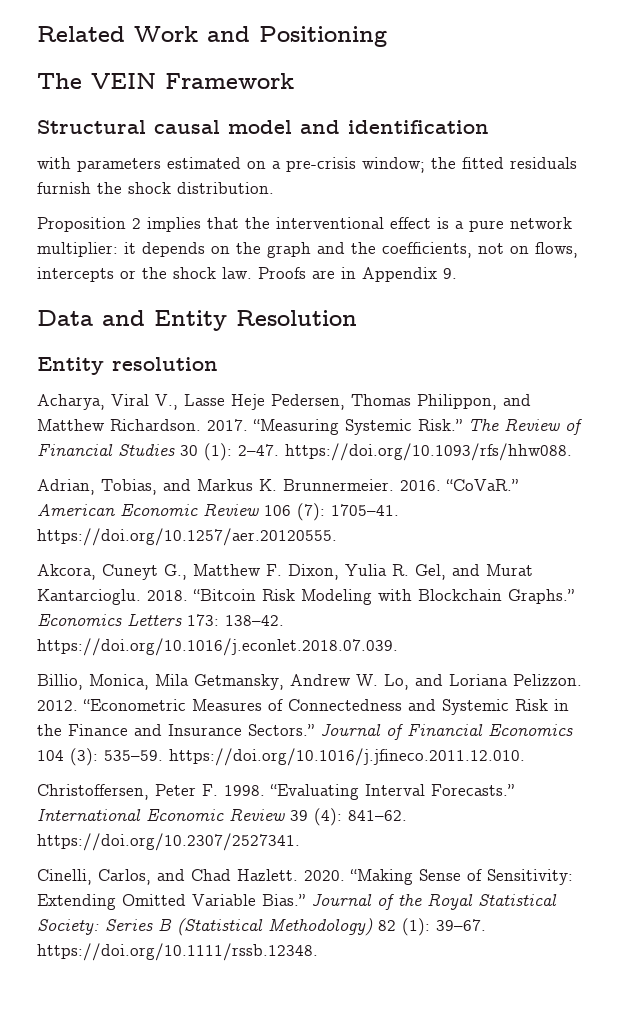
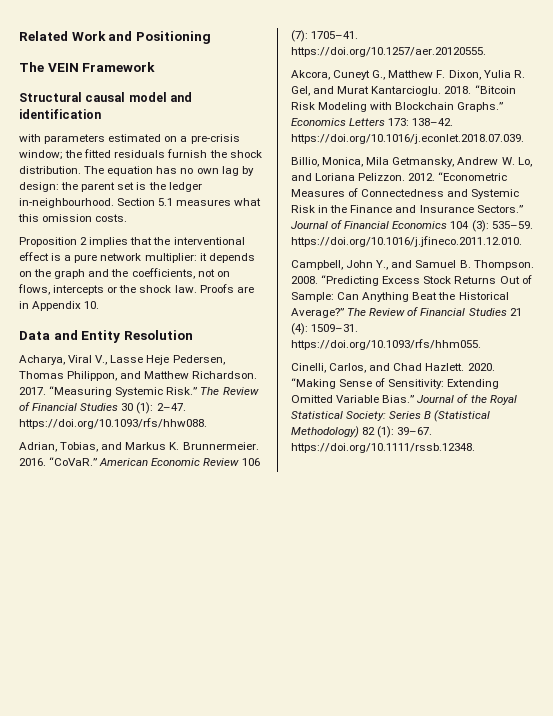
(274, 188) none -> [84,166,254,176] [19,182,202,192] [19,198,262,208] [18,214,128,222] The equation has no own lag by design: the parent set is the ledger in-neighbourhood. Section 5.1 measures what this omission costs.
[443,268,457,279] 9. -> [84,301,100,309] 10.
[37,357,218,375] // Entity resolution -> (193, 335) none
[37,784,514,800] [37,808,407,826] [37,833,300,851] Christoffersen, Peter F. 1998. “Evaluating Interval Forecasts.” International Economic Review 39 (4): 841–62. https://doi.org/10.2307/2527341. -> [291,260,534,270] [291,275,532,286] [291,292,509,302] [291,307,522,318] [291,323,359,335] [291,339,481,350] Campbell, John Y., and Samuel B. Thompson. 2008. “Predicting Excess Stock Returns Out of Sample: Can Anything Beat the Historical Average?” The Review of Financial Studies 21 (4): 1509–31. https://doi.org/10.1093/rfs/hhm055.

